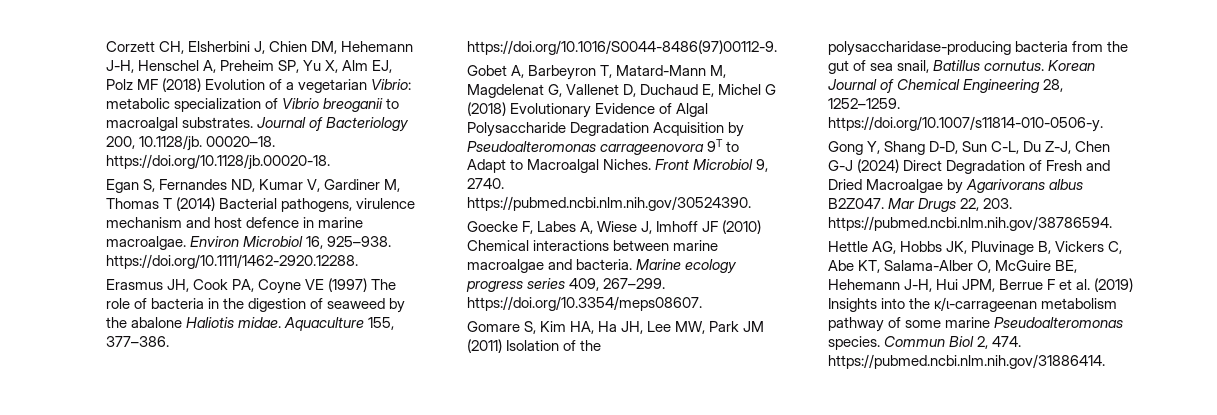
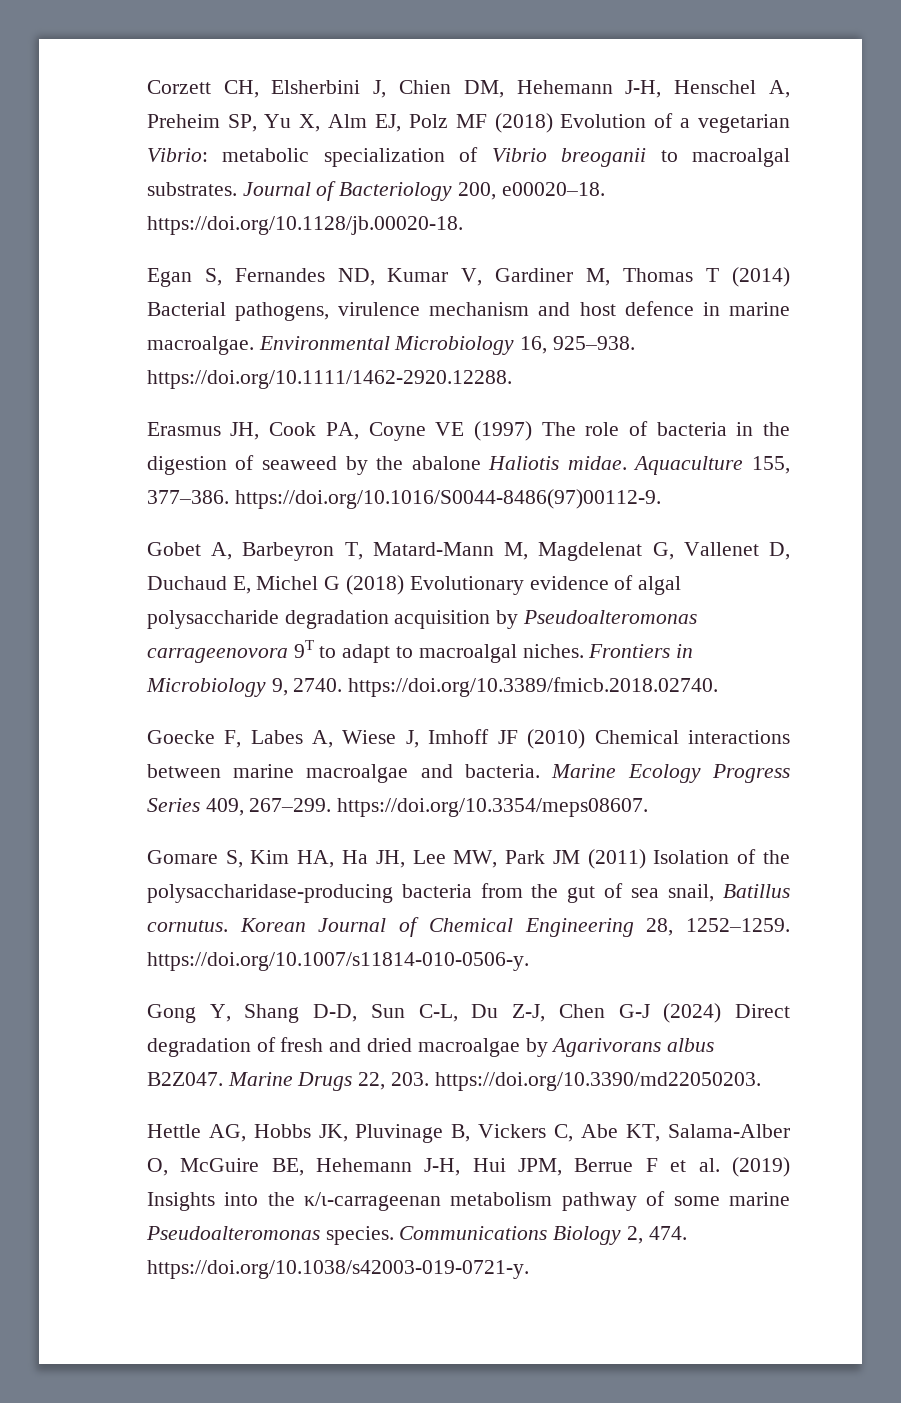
[138,135,275,151] 10.1128/jb. 00020–18. -> [501,182,605,196] e00020–18.
[189,236,303,247] Environ Microbiol -> [258,336,515,355] Environmental Microbiology
[594,103,709,117] [466,122,724,137] Evidence of Algal Polysaccharide Degradation Acquisition -> [529,575,682,595] [146,610,491,629] evidence of algal polysaccharide degradation acquisition
[466,159,754,173] Adapt to Macroalgal Niches. Front Microbiol -> [342,644,694,663] [145,678,266,697] adapt to macroalgal niches. Frontiers in Microbiology
[466,196,751,211] https://pubmed.ncbi.nlm.nih.gov/30524390. -> [348,677,719,697] https://doi.org/10.3389/fmicb.2018.02740.
[685,259,738,274] [465,278,565,292] ecology progress series -> [627,764,791,783] [146,798,200,812] Ecology Progress Series
[945,160,1111,174] [827,179,943,193] Degradation of Fresh and Dried Macroalgae -> [146,1037,520,1057] degradation of fresh and dried macroalgae
[887,198,915,209] Mar -> [227,1072,293,1086] Marine
[827,216,1112,231] https://pubmed.ncbi.nlm.nih.gov/38786594. -> [434,1072,761,1091] https://doi.org/10.3390/md22050203.
[883,336,974,347] Commun Biol -> [399,1226,622,1245] Communications Biology
[827,354,1105,369] https://pubmed.ncbi.nlm.nih.gov/31886414. -> [146,1260,529,1279] https://doi.org/10.1038/s42003-019-0721-y.

